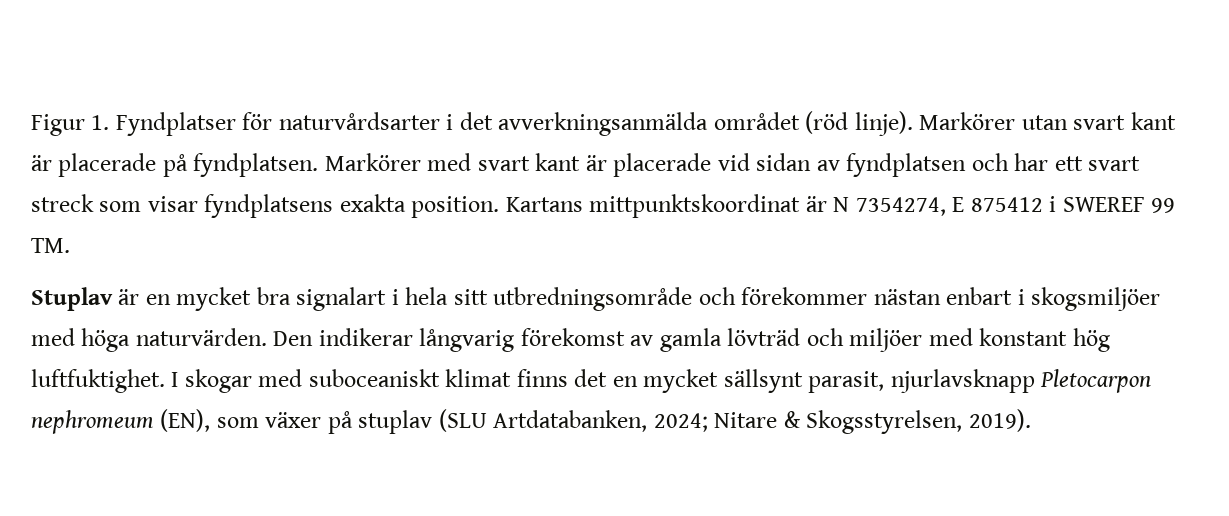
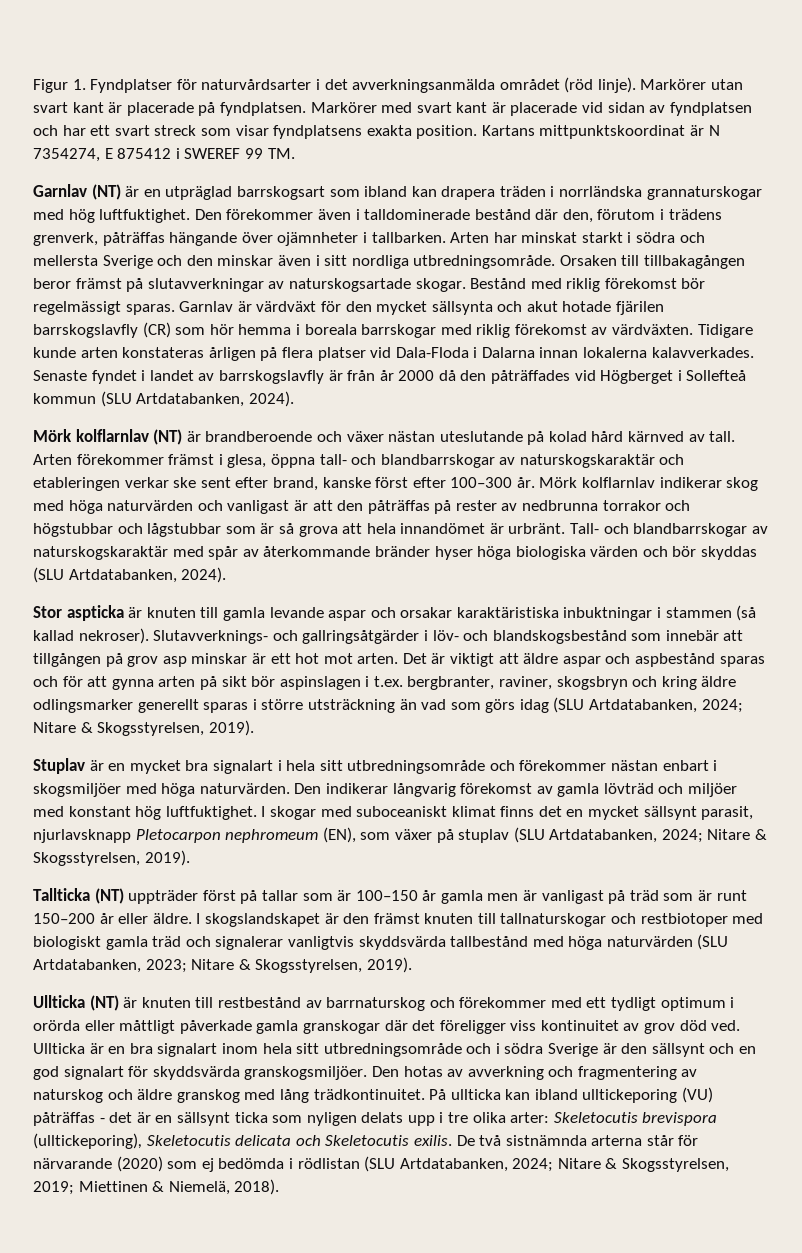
(70, 245) none -> [33,184,762,200] [33,209,722,223] [33,232,705,246] [33,255,746,269] [33,278,706,292] [33,301,665,315] [33,322,753,338] [33,347,754,361] [33,370,747,384] [33,391,294,407] [33,429,736,445] [33,454,685,468] [33,477,759,491] [33,500,691,514] [33,523,768,537] [33,546,758,560] [33,567,227,583] [33,605,757,621] [33,628,744,644] [33,653,765,667] [33,676,737,690] [33,697,743,713] [33,720,254,736] // Garnlav (NT) är en utpräglad barrskogsart som ibland kan drapera träden i norrländska grannaturskogar med hög luftfuktighet. Den förekommer även i talldominerade bestånd där den, förutom i trädens grenverk, påträffas hängande över ojämnheter i tallbarken. Arten har minskat starkt i södra och mellersta Sverige och den minskar även i sitt nordliga utbredningsområde. Orsaken till tillbakagången beror främst på slutavverkningar av naturskogsartade skogar. Bestånd med riklig förekomst bör regelmässigt sparas. Garnlav är värdväxt för den mycket sällsynta och akut hotade fjärilen barrskogslavfly (CR) som hör hemma i boreala barrskogar med riklig förekomst av värdväxten. Tidigare kunde arten konstateras årligen på flera platser vid Dala-Floda i Dalarna innan lokalerna kalavverkades. Senaste fyndet i landet av barrskogslavfly är från år 2000 då den påträffades vid Högberget i Sollefteå kommun (SLU Artdatabanken, 2024). // Mörk kolflarnlav (NT) är brandberoende och växer nästan uteslutande på kolad hård kärnved av tall. Arten förekommer främst i glesa, öppna tall- och blandbarrskogar av naturskogskaraktär och etableringen verkar ske sent efter brand, kanske först efter 100–300 år. Mörk kolflarnlav indikerar skog med höga naturvärden och vanligast är att den påträffas på rester av nedbrunna torrakor och högstubbar och lågstubbar som är så grova att hela innandömet är urbränt. Tall- och blandbarrskogar av naturskogskaraktär med spår av återkommande bränder hyser höga biologiska värden och bör skyddas (SLU Artdatabanken, 2024). // Stor aspticka är knuten till gamla levande aspar och orsakar karaktäristiska inbuktningar i stammen (så kallad nekroser). Slutavverknings- och gallringsåtgärder i löv- och blandskogsbestånd som innebär att tillgången på grov asp minskar är ett hot mot arten. Det är viktigt att äldre aspar och aspbestånd sparas och för att gynna arten på sikt bör aspinslagen i t.ex. bergbranter, raviner, skogsbryn och kring äldre odlingsmarker generellt sparas i större utsträckning än vad som görs idag (SLU Artdatabanken, 2024; Nitare & Skogsstyrelsen, 2019).
(1031, 420) none -> [33,888,747,904] [33,913,764,927] [33,934,729,950] [33,957,412,973] [33,995,735,1011] [33,1020,741,1034] [33,1043,757,1057] [33,1066,698,1080] [33,1087,714,1103] [33,1112,718,1126] [33,1133,699,1149] [33,1156,730,1172] [33,1179,280,1195] // Tallticka (NT) uppträder först på tallar som är 100–150 år gamla men är vanligast på träd som är runt 150–200 år eller äldre. I skogslandskapet är den främst knuten till tallnaturskogar och restbiotoper med biologiskt gamla träd och signalerar vanligtvis skyddsvärda tallbestånd med höga naturvärden (SLU Artdatabanken, 2023; Nitare & Skogsstyrelsen, 2019). // Ullticka (NT) är knuten till restbestånd av barrnaturskog och förekommer med ett tydligt optimum i orörda eller måttligt påverkade gamla granskogar där det föreligger viss kontinuitet av grov död ved. Ullticka är en bra signalart inom hela sitt utbredningsområde och i södra Sverige är den sällsynt och en god signalart för skyddsvärda granskogsmiljöer. Den hotas av avverkning och fragmentering av naturskog och äldre granskog med lång trädkontinuitet. På ullticka kan ibland ulltickeporing (VU) påträffas - det är en sällsynt ticka som nyligen delats upp i tre olika arter: Skeletocutis brevispora (ulltickeporing), Skeletocutis delicata och Skeletocutis exilis. De två sistnämnda arterna står för närvarande (2020) som ej bedömda i rödlistan (SLU Artdatabanken, 2024; Nitare & Skogsstyrelsen, 2019; Miettinen & Niemelä, 2018).

